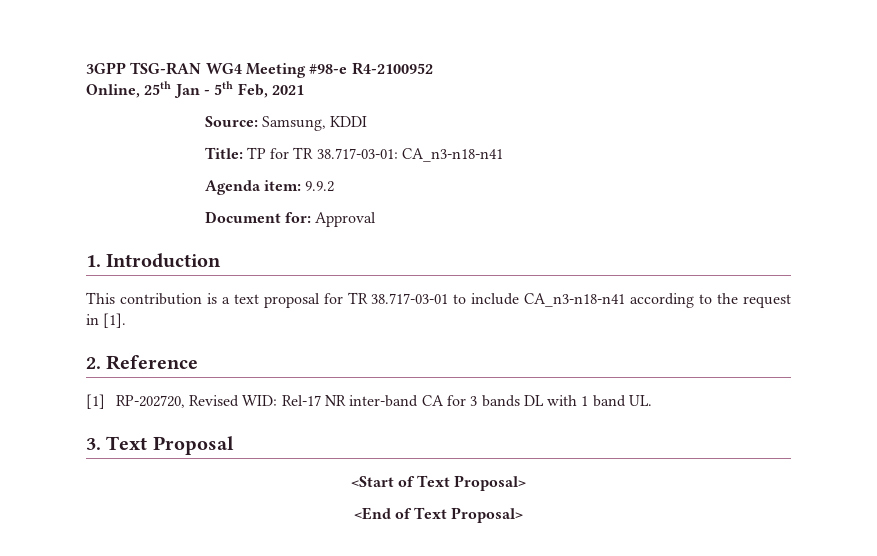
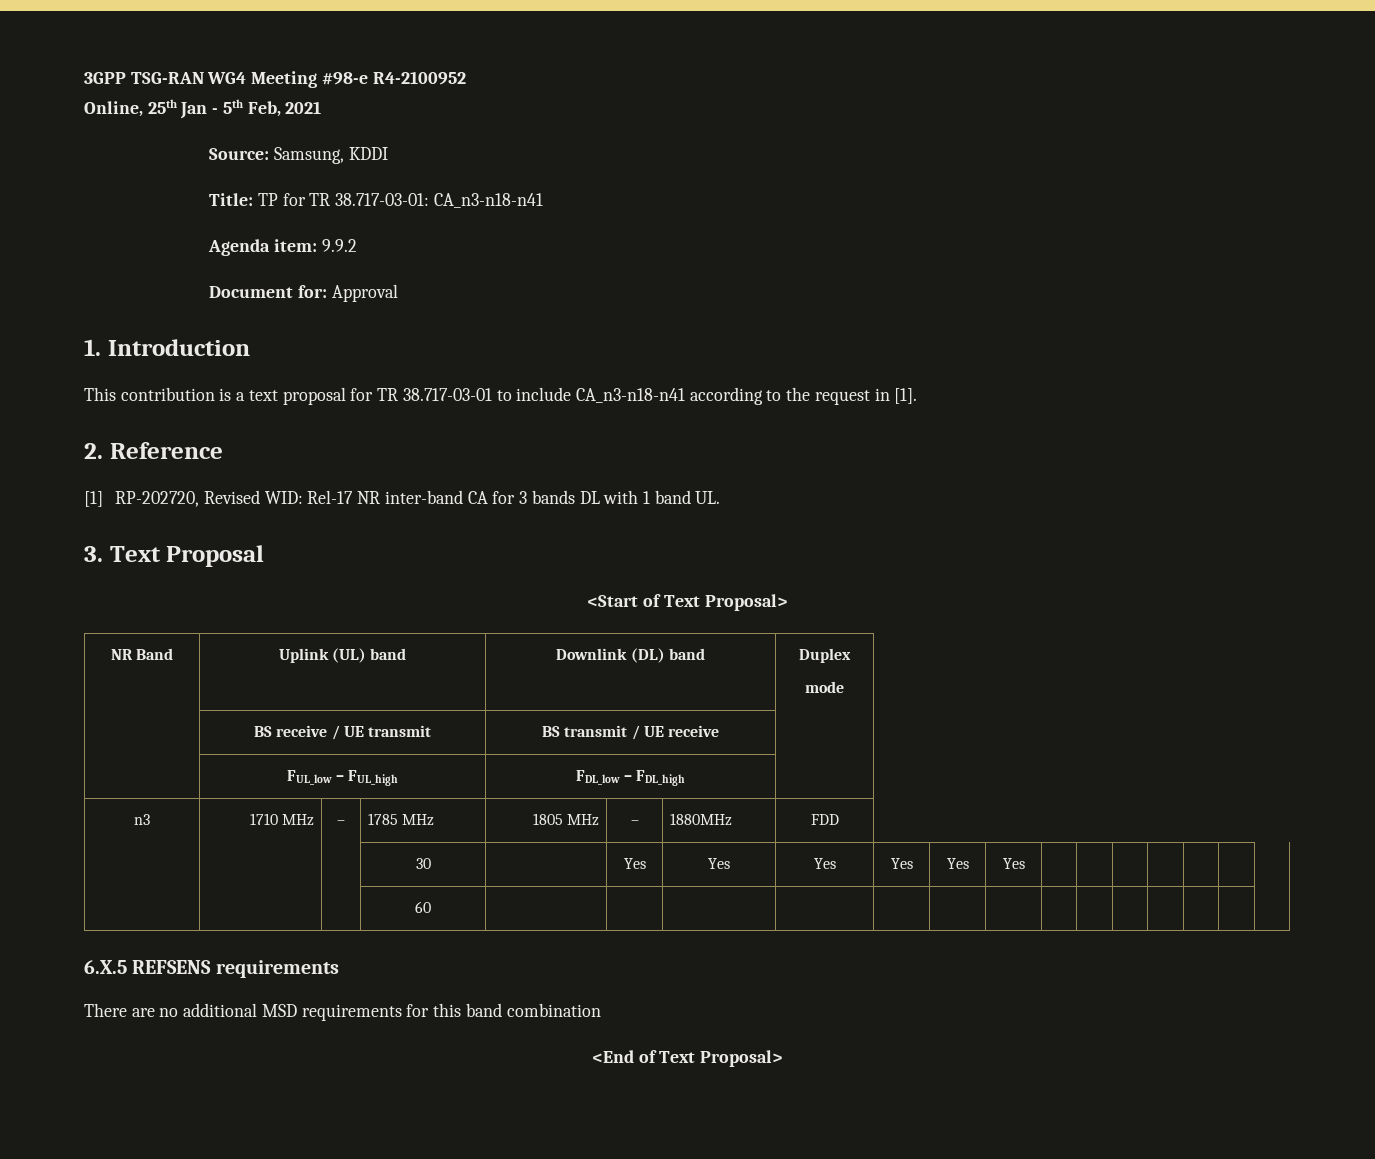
(527, 483) none -> [110,648,174,660] [278,648,407,663] [556,648,705,663] [799,648,851,663] [805,681,844,693] [253,725,432,740] [541,725,720,740] [286,770,399,786] [575,770,686,786] [134,814,150,825] [249,813,314,826] [337,820,345,825] [368,813,435,826] [532,813,599,826] [630,820,639,825] [670,813,733,826] [810,814,839,825] [415,858,431,869] [623,858,646,869] [708,858,730,869] [813,858,836,869] [890,858,913,869] [946,858,969,869] [1002,858,1025,869] [415,901,431,913] [84,960,339,978] [84,1003,601,1021] // NR Band | Uplink (UL) band | Downlink (DL) band | Duplex // mode // | BS receive / UE transmit | BS transmit / UE receive | // | FUL_low – FUL_high | FDL_low – FDL_high | // n3 | 1710 MHz | – | 1785 MHz | 1805 MHz | – | 1880MHz | FDD // | | | 30 | | Yes | Yes | Yes | Yes | Yes | Yes | | | | | | | // | | | 60 | | | | | | | | | | | | | | // 6.X.5 REFSENS requirements // There are no additional MSD requirements for this band combination

